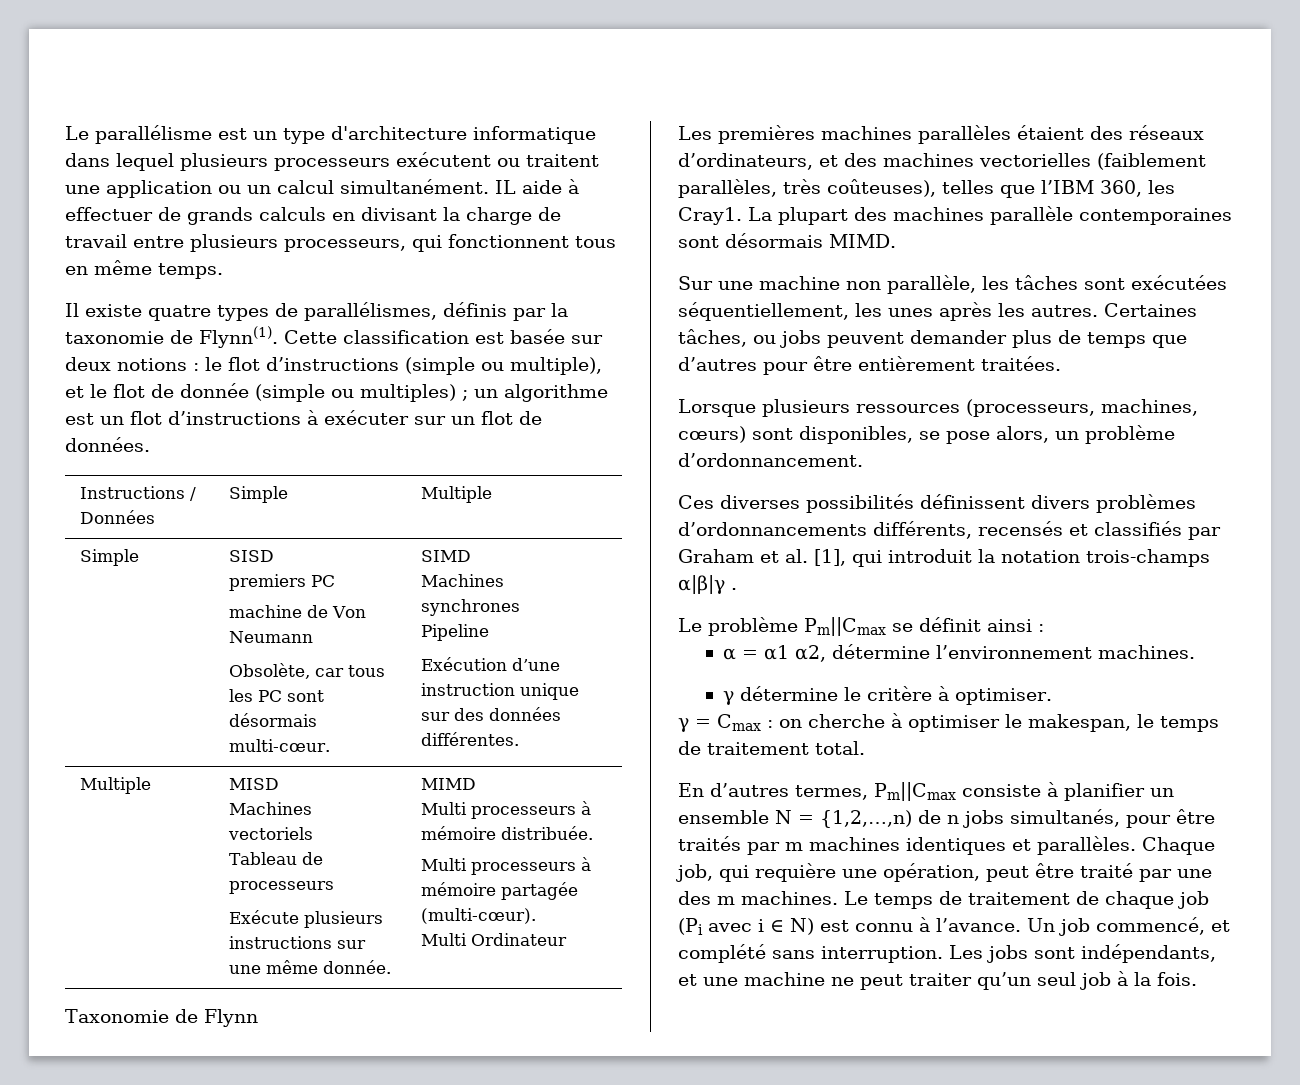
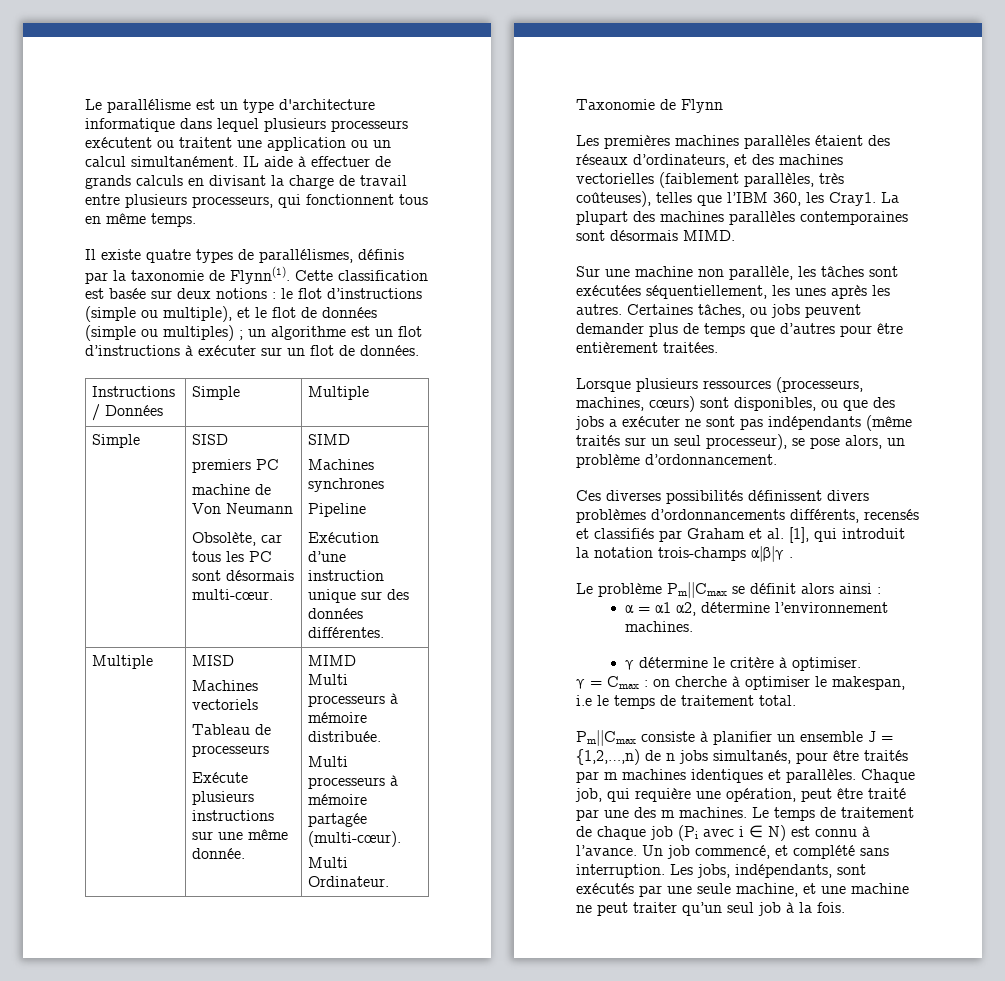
[180,383,249,398] donnée -> [322,307,377,318] données
[470,933,567,946] Ordinateur -> [308,876,390,887] Ordinateur.
[990,206,1073,225] parallèle -> [729,211,795,225] parallèles
(913, 435) none -> [821,397,895,411] [575,415,912,431] [576,434,787,450] ou que des jobs a exécuter ne sont pas indépendants (même traités sur un seul processeur),
(981, 624) none -> [801,583,834,594] alors
(1131, 723) none -> [576,695,592,706] i.e
[678,783,868,800] En d’autres termes, -> (796, 700) none
[775,810,792,824] N -> [868,731,876,742] J
[987,944,1216,963] jobs sont indépendants, -> [697,864,866,878] [576,883,798,897] jobs, indépendants, sont exécutés par une seule machine,

